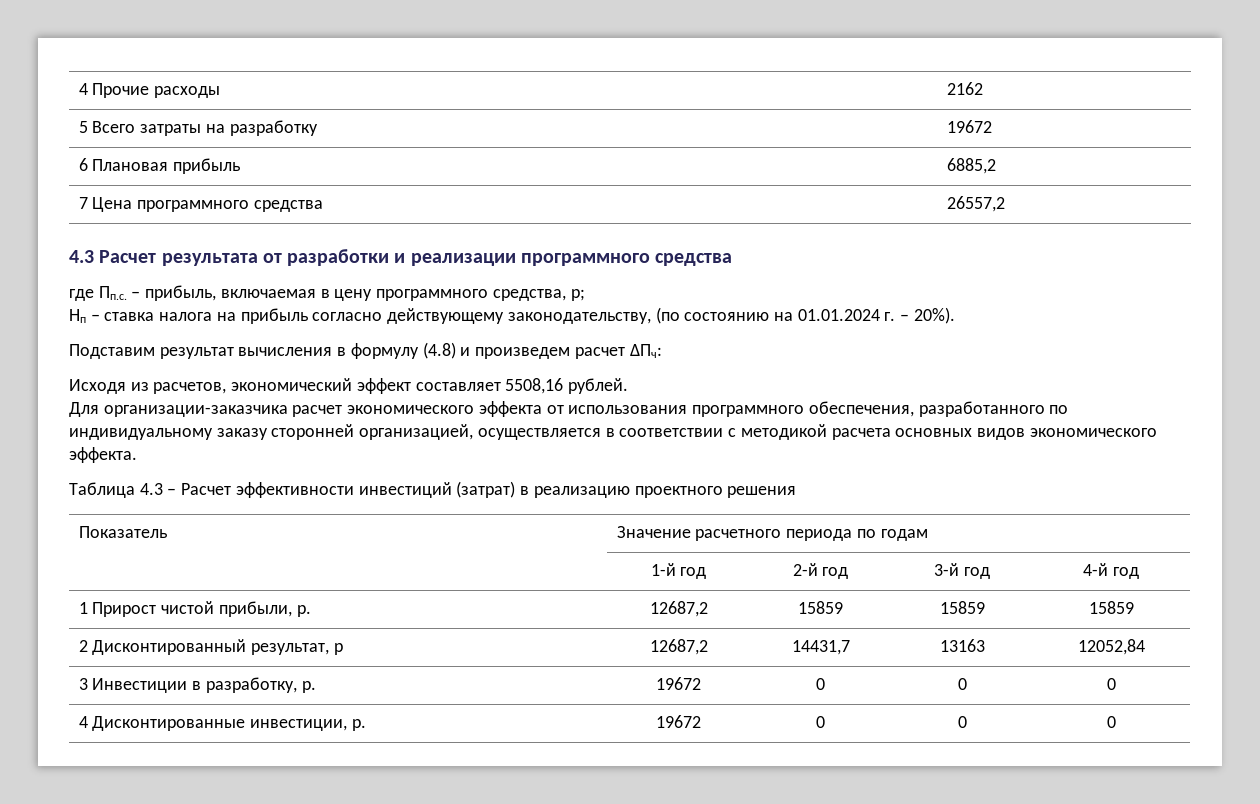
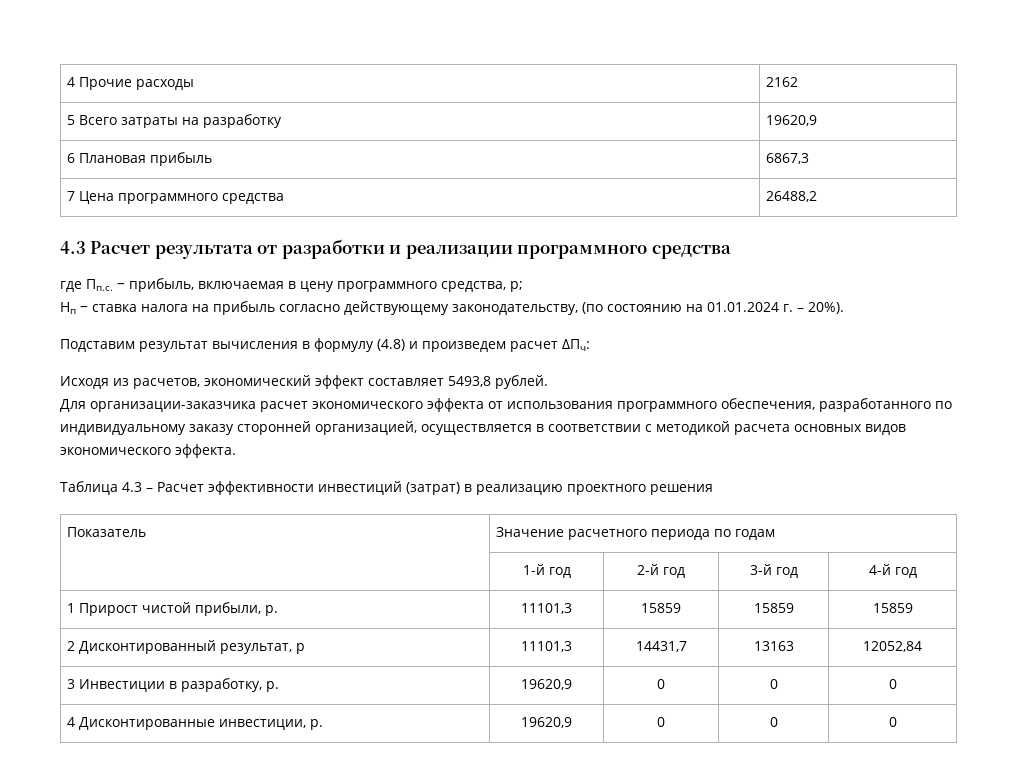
[946,120,992,133] 19672 -> [765,115,817,126] 19620,9
[946,158,996,174] 6885,2 -> [765,153,809,164] 6867,3
[946,196,1005,212] 26557,2 -> [765,191,817,202] 26488,2
[505,378,564,394] 5508,16 -> [448,376,491,387] 5493,8
[649,601,708,617] 12687,2 -> [521,603,572,614] 11101,3
[649,639,708,655] 12687,2 -> [521,641,572,652] 11101,3
[656,677,701,690] 19672 -> [521,679,572,690] 19620,9
[656,715,701,728] 19672 -> [521,717,572,728] 19620,9

